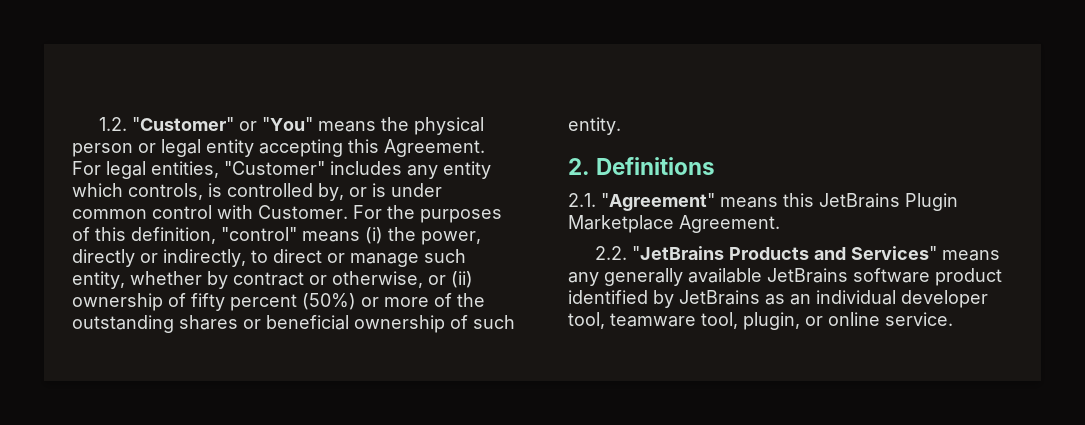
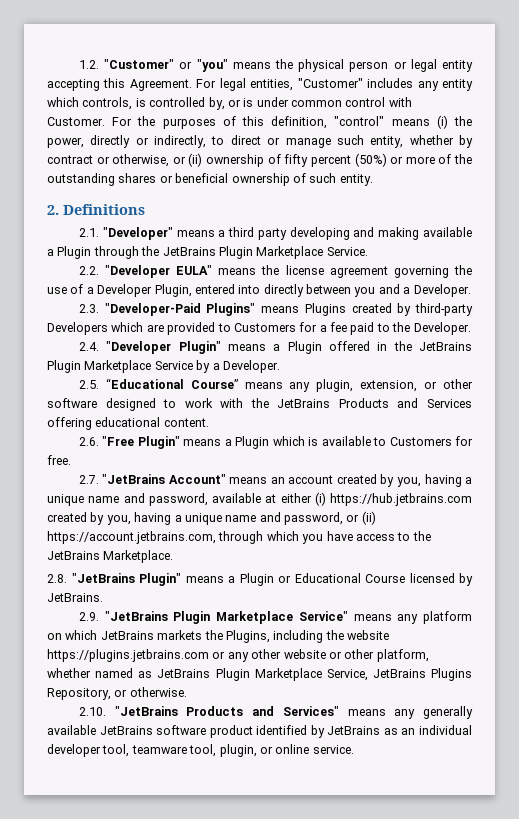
[262,117,314,131] "You" -> [196,59,228,72] "you"
[601,193,958,211] [568,215,780,233] "Agreement" means this JetBrains Plugin Marketplace Agreement. -> [102,227,472,240] [47,246,368,259] "Developer" means a third party developing and making available a Plugin through the JetBrains Plugin Marketplace Service.
(628, 253) none -> [105,265,473,278] [47,284,471,297] [78,303,473,316] [47,322,471,335] [78,341,472,354] [47,360,280,373] [78,378,474,392] [47,398,472,411] [47,417,209,430] [78,436,474,449] [47,455,71,465] [78,474,473,487] [47,492,472,506] [47,511,376,525] [47,531,431,544] [47,550,174,563] [47,573,473,586] [47,593,103,602] [78,611,472,624] [47,630,389,643] [47,649,429,662] [47,668,472,681] [47,687,187,700] [78,707,106,716] "Developer EULA" means the license agreement governing the use of a Developer Plugin, entered into directly between you and a Developer. // 2.3. "Developer-Paid Plugins" means Plugins created by third-party Developers which are provided to Customers for a fee paid to the Developer. // 2.4. "Developer Plugin" means a Plugin offered in the JetBrains Plugin Marketplace Service by a Developer. // 2.5. “Educational Course” means any plugin, extension, or other software designed to work with the JetBrains Products and Services offering educational content. // 2.6. "Free Plugin" means a Plugin which is available to Customers for free. // 2.7. "JetBrains Account" means an account created by you, having a unique name and password, available at either (i) https://hub.jetbrains.com created by you, having a unique name and password, or (ii) https://account.jetbrains.com, through which you have access to the JetBrains Marketplace. // 2.8. "JetBrains Plugin" means a Plugin or Educational Course licensed by JetBrains. // 2.9. "JetBrains Plugin Marketplace Service" means any platform on which JetBrains markets the Plugins, including the website https://plugins.jetbrains.com or any other website or other platform, whether named as JetBrains Plugin Marketplace Service, JetBrains Plugins Repository, or otherwise. // 2.10.

